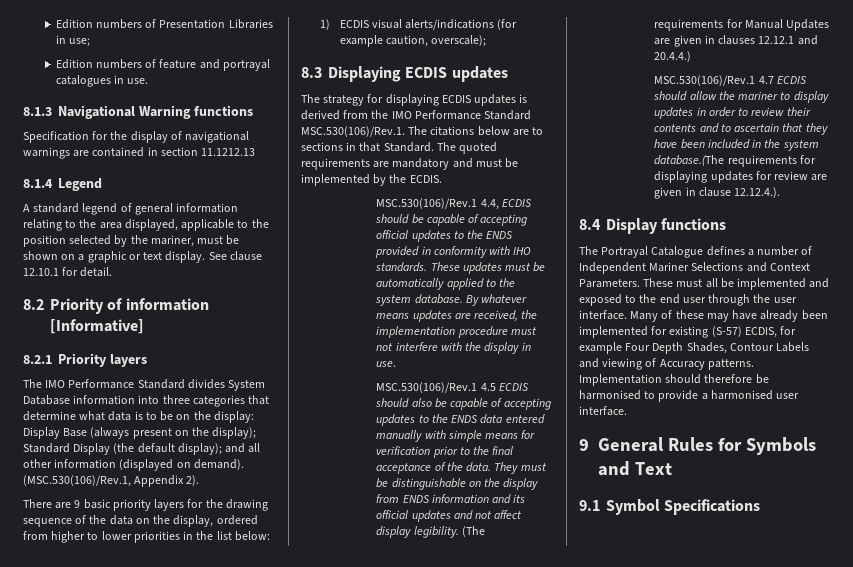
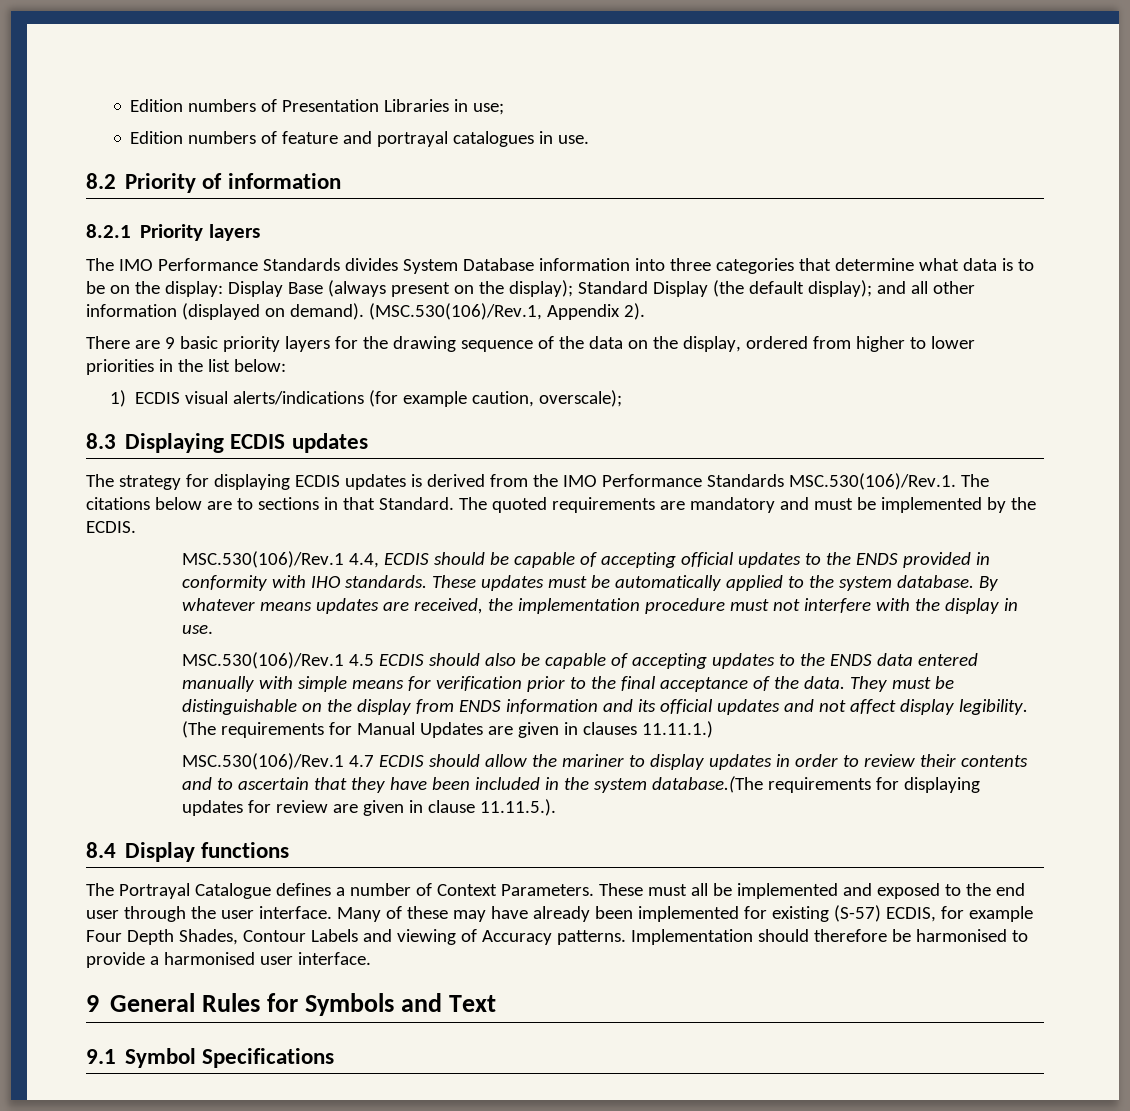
[23,105,253,119] [23,131,250,143] [23,147,256,159] [23,178,102,191] [23,203,239,215] [23,219,269,231] [23,235,240,247] [23,251,262,263] [23,267,113,277] // 8.1.3 Navigational Warning functions // Specification for the display of navigational warnings are contained in section 11.1212.13 // 8.1.4 Legend // A standard legend of general information relating to the area displayed, applicable to the position selected by the mariner, must be shown on a graphic or text display. See clause 12.10.1 for detail. -> (590, 139) none
[50,319,144,334] [Informative] -> (341, 181) none
[137,379,185,389] Standard -> [262,258,340,271] Standards
[484,110,532,120] Standard -> [706,474,784,487] Standards
[758,35,818,45] [654,51,692,62] 12.12.1 and 20.4.4.) -> [642,721,714,738] 11.11.1.)
[734,187,781,198] 12.12.4.). -> [480,799,557,816] 11.11.5.).
[579,262,767,274] Independent Mariner Selections and -> (432, 889) none

